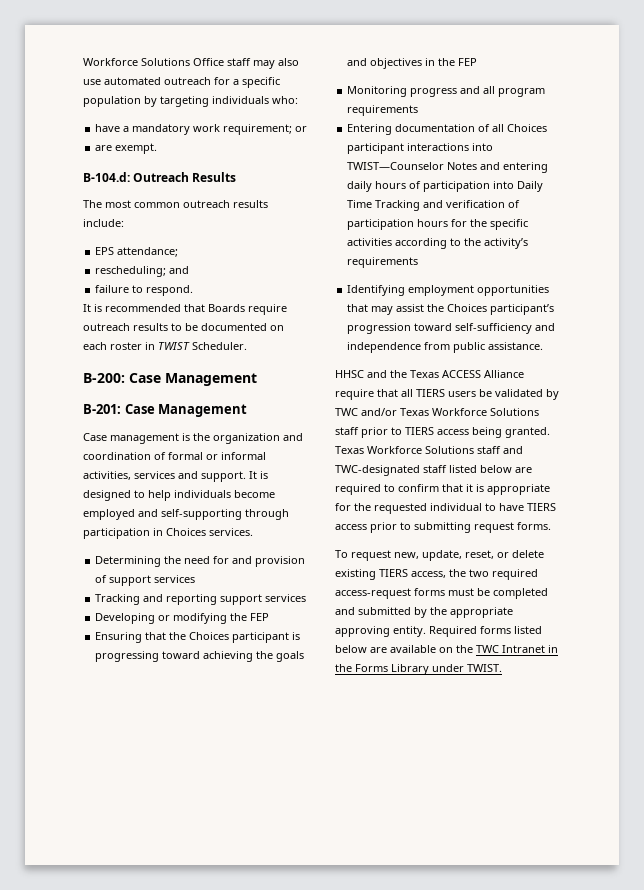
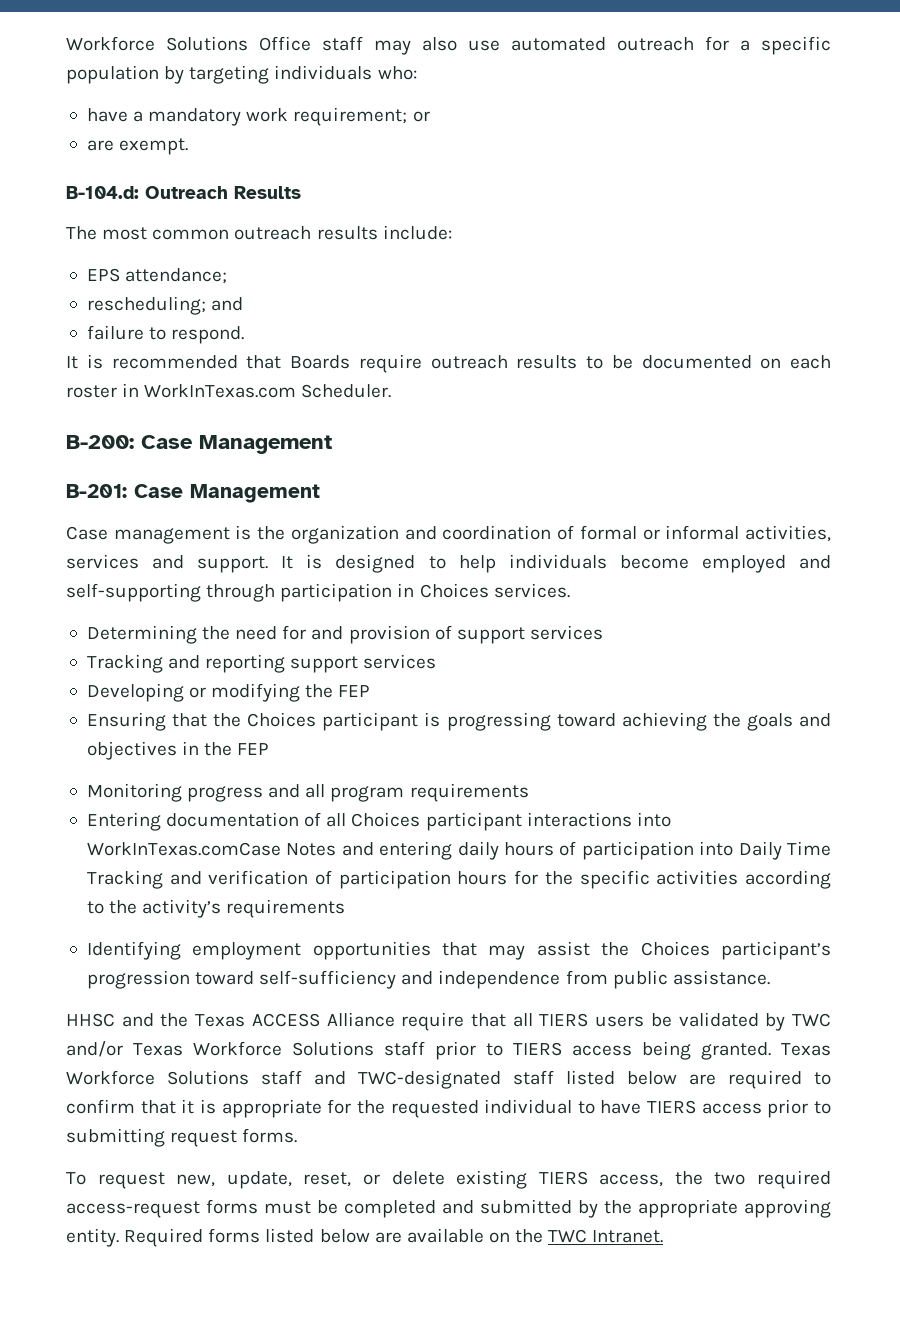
[158,342,190,350] TWIST -> [144,384,297,398] WorkInTexas.com
[347,162,445,170] TWIST—Counselor -> [86,842,281,856] WorkInTexas.comCase
[502,645,558,653] [335,664,502,675] Intranet in the Forms Library under TWIST. -> [592,1230,664,1243] Intranet.

